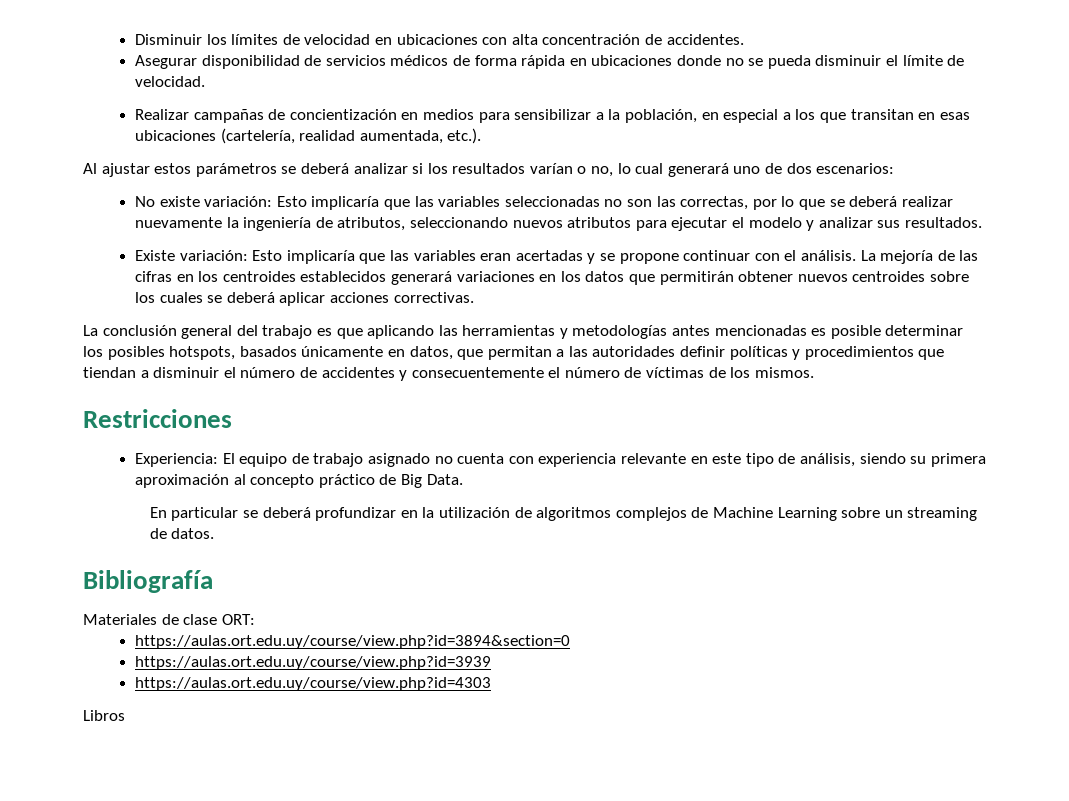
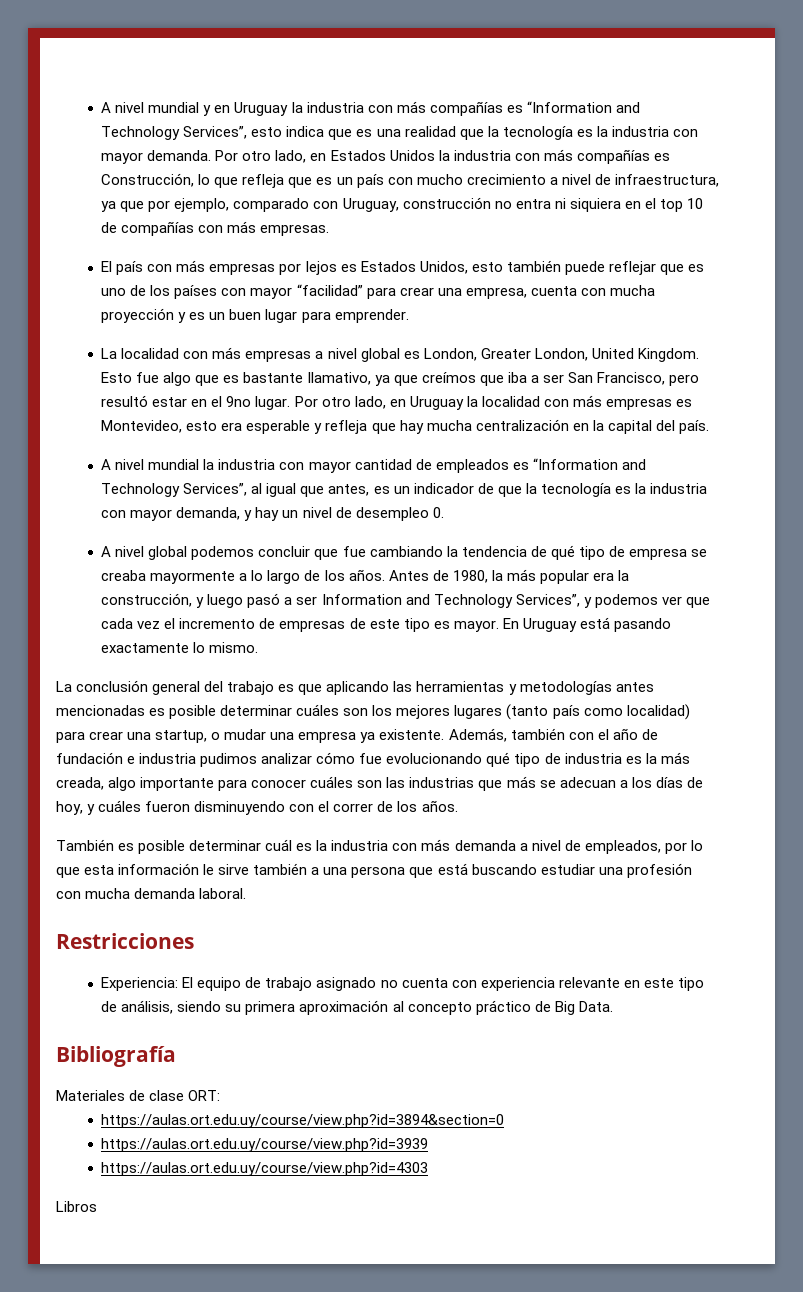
[135,34,744,45] [135,55,965,69] [135,76,206,87] [135,109,970,123] [135,128,482,144] [83,163,895,177] [135,196,953,210] [135,217,982,231] [135,250,979,264] [135,271,969,285] [135,292,474,306] Disminuir los límites de velocidad en ubicaciones con alta concentración de accidentes. // Asegurar disponibilidad de servicios médicos de forma rápida en ubicaciones donde no se pueda disminuir el límite de velocidad. // Realizar campañas de concientización en medios para sensibilizar a la población, en especial a los que transitan en esas ubicaciones (cartelería, realidad aumentada, etc.). // Al ajustar estos parámetros se deberá analizar si los resultados varían o no, lo cual generará uno de dos escenarios: // No existe variación: Esto implicaría que las variables seleccionadas no son las correctas, por lo que se deberá realizar nuevamente la ingeniería de atributos, seleccionando nuevos atributos para ejecutar el modelo y analizar sus resultados. // Existe variación: Esto implicaría que las variables eran acertadas y se propone continuar con el análisis. La mejoría de las cifras en los centroides establecidos generará variaciones en los datos que permitirán obtener nuevos centroides sobre los cuales se deberá aplicar acciones correctivas. -> [101,101,640,116] [101,126,698,140] [101,149,670,164] [101,173,719,188] [101,197,703,212] [101,221,330,236] [101,260,704,275] [101,284,655,299] [101,308,409,323] [101,347,699,362] [101,372,700,386] [101,395,693,410] [101,419,709,434] [101,458,646,473] [101,483,707,497] [101,507,444,521] [101,545,707,560] [101,569,629,584] [101,593,710,608] [101,617,671,632] [101,642,259,653] A nivel mundial y en Uruguay la industria con más compañías es “Information and Technology Services”, esto indica que es una realidad que la tecnología es la industria con mayor demanda. Por otro lado, en Estados Unidos la industria con más compañías es Construcción, lo que refleja que es un país con mucho crecimiento a nivel de infraestructura, ya que por ejemplo, comparado con Uruguay, construcción no entra ni siquiera en el top 10 de compañías con más empresas. // El país con más empresas por lejos es Estados Unidos, esto también puede reflejar que es uno de los países con mayor “facilidad” para crear una empresa, cuenta con mucha proyección y es un buen lugar para emprender. // La localidad con más empresas a nivel global es London, Greater London, United Kingdom. Esto fue algo que es bastante llamativo, ya que creímos que iba a ser San Francisco, pero resultó estar en el 9no lugar. Por otro lado, en Uruguay la localidad con más empresas es Montevideo, esto era esperable y refleja que hay mucha centralización en la capital del país. // A nivel mundial la industria con mayor cantidad de empleados es “Information and Technology Services”, al igual que antes, es un indicador de que la tecnología es la industria con mayor demanda, y hay un nivel de desempleo 0. // A nivel global podemos concluir que fue cambiando la tendencia de qué tipo de empresa se creaba mayormente a lo largo de los años. Antes de 1980, la más popular era la construcción, y luego pasó a ser Information and Technology Services”, y podemos ver que cada vez el incremento de empresas de este tipo es mayor. En Uruguay está pasando exactamente lo mismo.
[83,346,945,360] [83,367,814,381] los posibles hotspots, basados únicamente en datos, que permitan a las autoridades definir políticas y procedimientos que tiendan a disminuir el número de accidentes y consecuentemente el número de víctimas de los mismos. -> [296,704,690,720] [56,728,658,743] [56,752,690,767] [56,776,703,791] [56,800,458,815] [56,839,703,854] [56,863,692,878] [56,888,247,899] cuáles son los mejores lugares (tanto país como localidad) para crear una startup, o mudar una empresa ya existente. Además, también con el año de fundación e industria pudimos analizar cómo fue evolucionando qué tipo de industria es la más creada, algo importante para conocer cuáles son las industrias que más se adecuan a los días de hoy, y cuáles fueron disminuyendo con el correr de los años. // También es posible determinar cuál es la industria con más demanda a nivel de empleados, por lo que esta información le sirve también a una persona que está buscando estudiar una profesión con mucha demanda laboral.
[149,507,978,521] [149,528,215,539] // En particular se deberá profundizar en la utilización de algoritmos complejos de Machine Learning sobre un streaming de datos. -> (613, 1006) none

